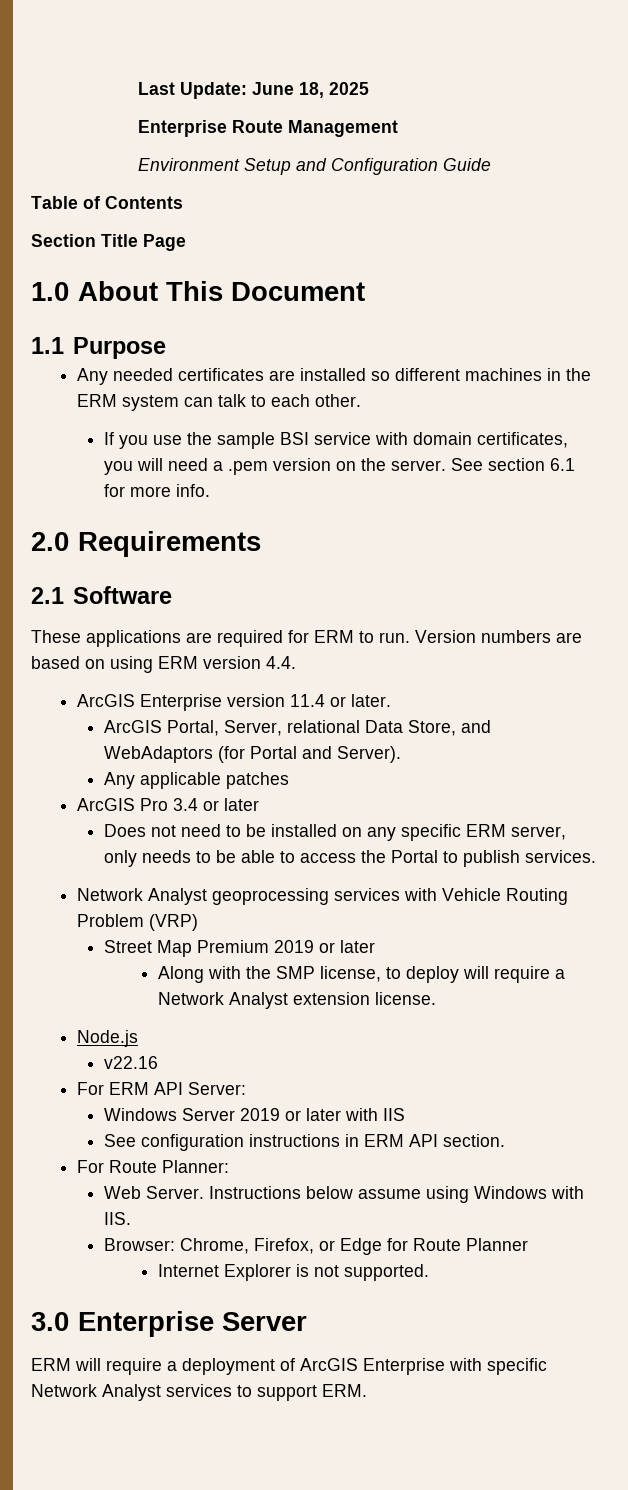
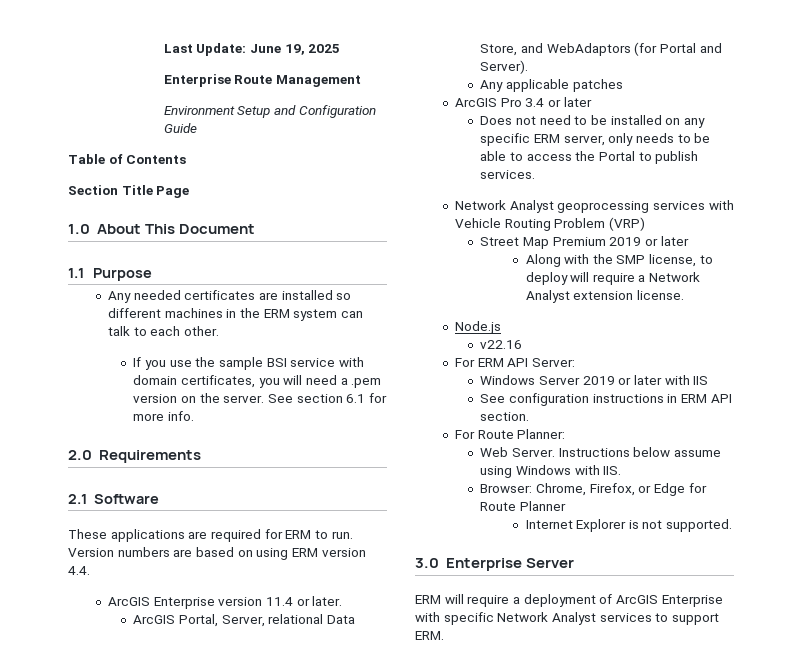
[299,82,325,98] 18, -> [284,44,305,55] 19,

